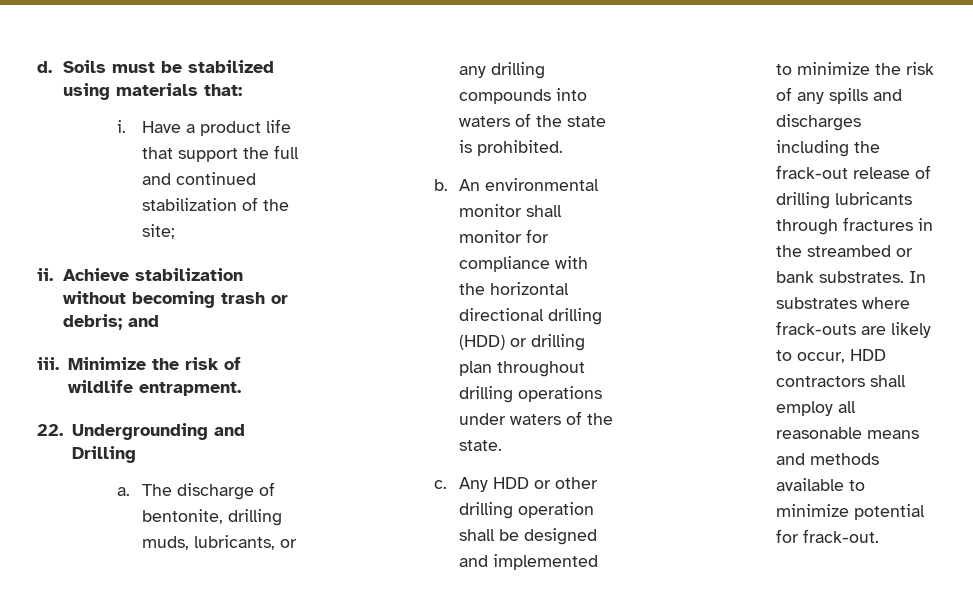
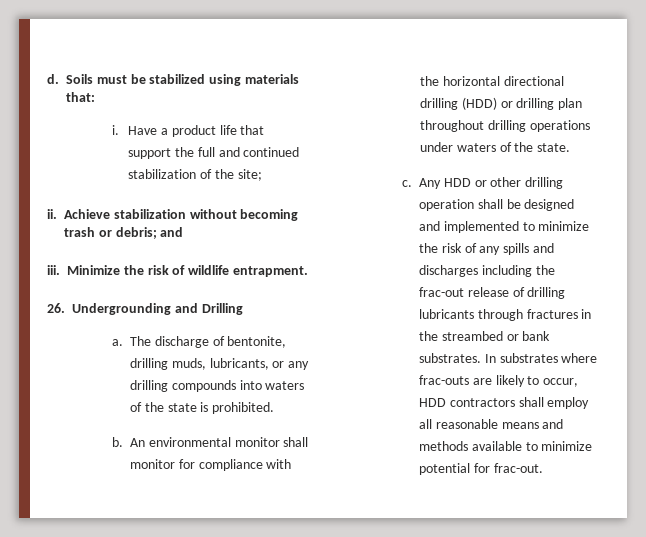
[37,424,63,436] 22. -> [47,303,65,313] 26.
[776,165,849,179] frack-out -> [419,287,465,297] frac-out
[776,321,857,335] frack-outs -> [419,375,470,385] frac-outs
[803,529,880,543] frack-out. -> [493,463,543,473] frac-out.

